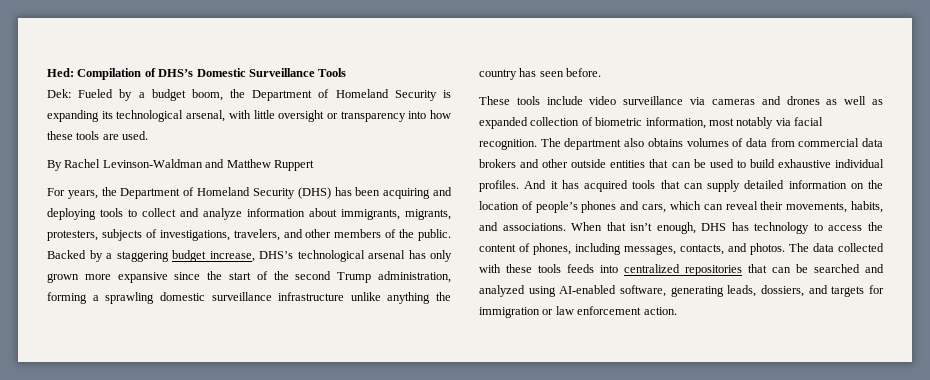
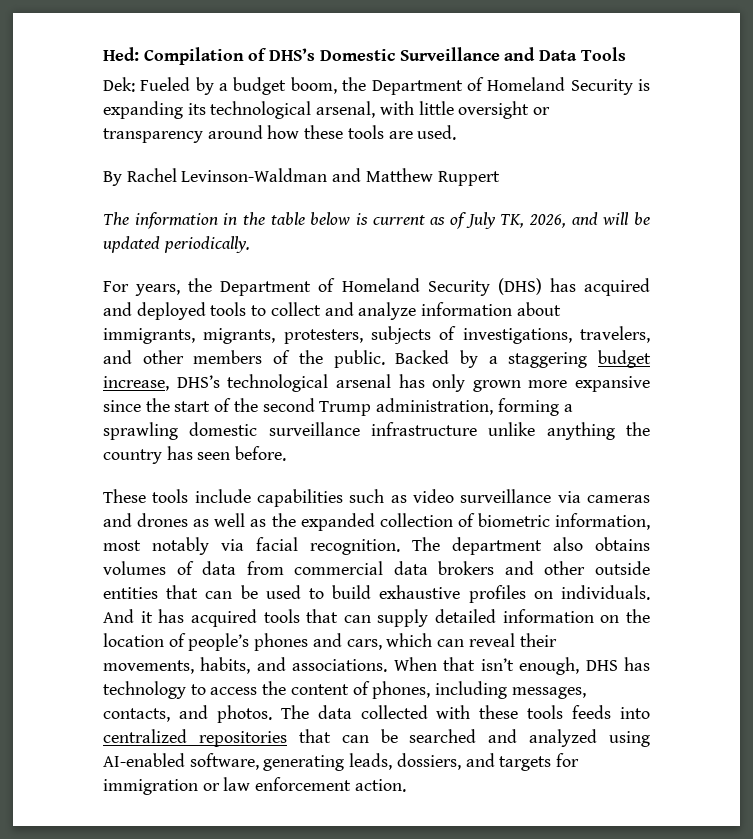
(315, 72) none -> [504,47,578,61] and Data
[408,111,427,119] into -> [207,125,263,139] around
(314, 165) none -> [103,212,651,229] [103,236,250,253] // The information in the table below is current as of July TK, 2026, and will be updated periodically.
[355,187,452,199] [47,208,96,220] been acquiring and deploying -> [583,278,650,296] [103,302,206,320] acquired and deployed
(583, 100) none -> [257,489,407,507] capabilities such as
(883, 102) none -> [271,513,296,527] the
[835,159,884,168] [479,180,519,192] individual profiles. -> [468,585,650,603] profiles on individuals.

